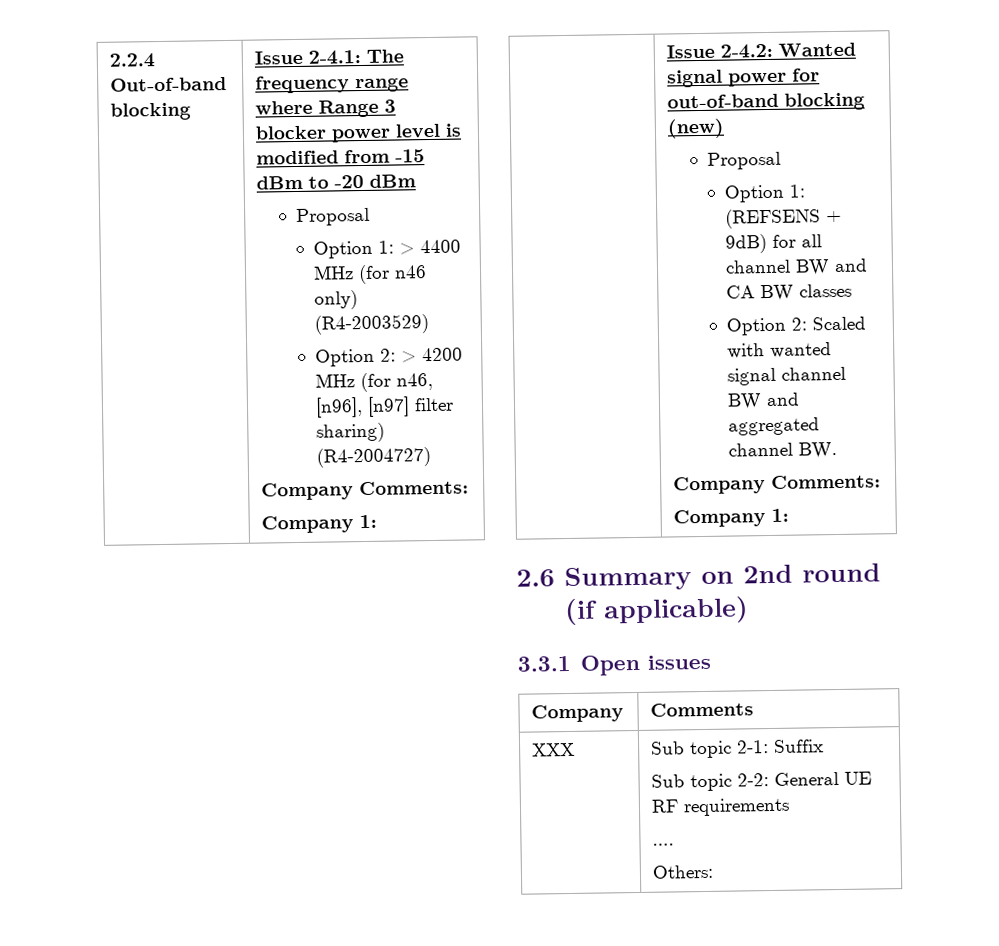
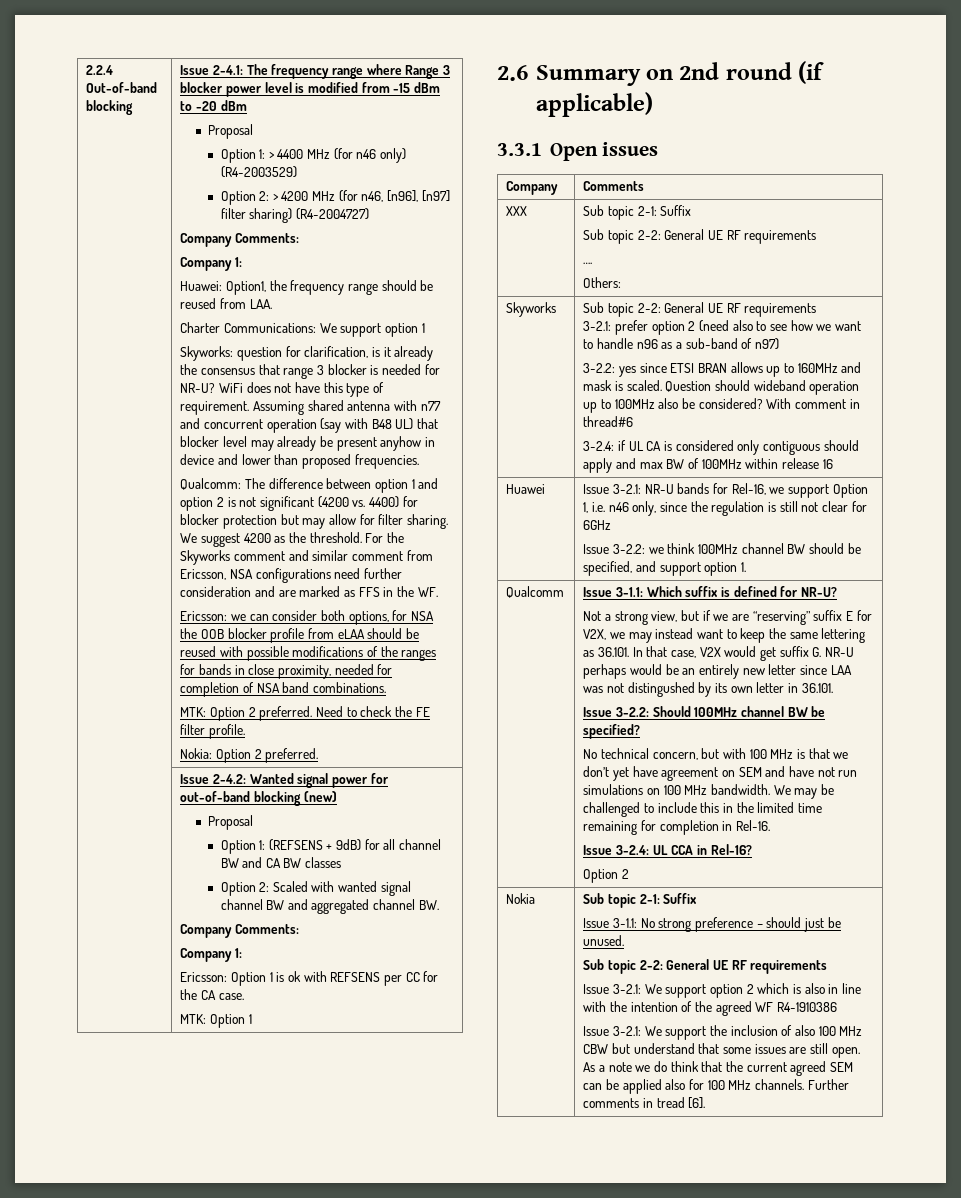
(378, 521) none -> [180,280,434,295] [180,298,272,309] [180,322,425,337] [180,346,434,361] [180,364,440,379] [180,382,384,397] [180,400,441,415] [180,418,438,433] [180,436,435,451] [180,454,419,469] [180,478,439,493] [180,496,418,511] [180,514,448,529] [180,532,404,547] [180,550,433,565] [180,568,403,583] [180,586,438,597] [180,610,434,625] [180,628,419,643] [180,646,437,661] [180,664,393,679] [180,682,387,697] [180,706,430,721] [180,724,246,739] [180,748,319,763] // Huawei: Option1, the frequency range should be reused from LAA. // Charter Communications: We support option 1 // Skyworks: question for clarification, is it already the consensus that range 3 blocker is needed for NR-U? WiFi does not have this type of requirement. Assuming shared antenna with n77 and concurrent operation (say with B48 UL) that blocker level may already be present anyhow in device and lower than proposed frequencies. // Qualcomm: The difference between option 1 and option 2 is not significant (4200 vs. 4400) for blocker protection but may allow for filter sharing. We suggest 4200 as the threshold. For the Skyworks comment and similar comment from Ericsson, NSA configurations need further consideration and are marked as FFS in the WF. // Ericsson: we can consider both options, for NSA the OOB blocker profile from eLAA should be reused with possible modifications of the ranges for bands in close proximity, needed for completion of NSA band combinations. // MTK: Option 2 preferred. Need to check the FE filter profile. // Nokia: Option 2 preferred.
(790, 515) none -> [180,971,439,986] [180,989,244,1000] [180,1014,252,1028] // Ericsson: Option 1 is ok with REFSENS per CC for the CA case. // MTK: Option 1
(715, 871) none -> [506,302,557,317] [583,302,817,317] [583,320,861,335] [583,338,779,350] [583,362,862,377] [583,380,860,395] [583,398,860,413] [583,416,634,427] [583,440,859,455] [583,458,833,473] [506,484,546,494] [583,483,868,498] [583,501,867,516] [583,520,612,530] [583,543,861,554] [583,561,747,576] [506,586,565,598] [583,586,837,597] [583,610,872,625] [583,628,866,643] [583,646,854,661] [583,664,852,679] [583,682,833,697] [583,706,826,717] [583,724,641,739] [583,748,849,760] [583,766,858,781] [583,784,834,799] [583,802,822,817] [583,820,771,835] [583,844,752,855] [583,869,630,883] [506,893,536,904] [583,893,698,908] [583,917,841,932] [583,935,625,946] [583,959,828,974] [583,983,861,998] [583,1001,837,1016] [583,1025,863,1040] [583,1043,860,1058] [583,1061,853,1076] [583,1079,849,1094] [583,1097,706,1109] // Skyworks | Sub topic 2-2: General UE RF requirements // 3-2.1: prefer option 2 (need also to see how we want to handle n96 as a sub-band of n97) // 3-2.2: yes since ETSI BRAN allows up to 160MHz and mask is scaled. Question should wideband operation up to 100MHz also be considered? With comment in thread#6 // 3-2.4: if UL CA is considered only contiguous should apply and max BW of 100MHz within release 16 // Huawei | Issue 3-2.1: NR-U bands for Rel-16, we support Option 1, i.e. n46 only, since the regulation is still not clear for 6GHz // Issue 3-2.2: we think 100MHz channel BW should be specified, and support option 1. // Qualcomm | Issue 3-1.1: Which suffix is defined for NR-U? // Not a strong view, but if we are “reserving” suffix E for V2X, we may instead want to keep the same lettering as 36.101. In that case, V2X would get suffix G. NR-U perhaps would be an entirely new letter since LAA was not distingushed by its own letter in 36.101. // Issue 3-2.2: Should 100MHz channel BW be specified? // No technical concern, but with 100 MHz is that we don’t yet have agreement on SEM and have not run simulations on 100 MHz bandwidth. We may be challenged to include this in the limited time remaining for completion in Rel-16. // Issue 3-2.4: UL CCA in Rel-16? // Option 2 // Nokia | Sub topic 2-1: Suffix // Issue 3-1.1: No strong preference – should just be unused. // Sub topic 2-2: General UE RF requirements // Issue 3-2.1: We support option 2 which is also in line with the intention of the agreed WF R4-1910386 // Issue 3-2.1: We support the inclusion of also 100 MHz CBW but understand that some issues are still open. As a note we do think that the current agreed SEM can be applied also for 100 MHz channels. Further comments in tread [6].

